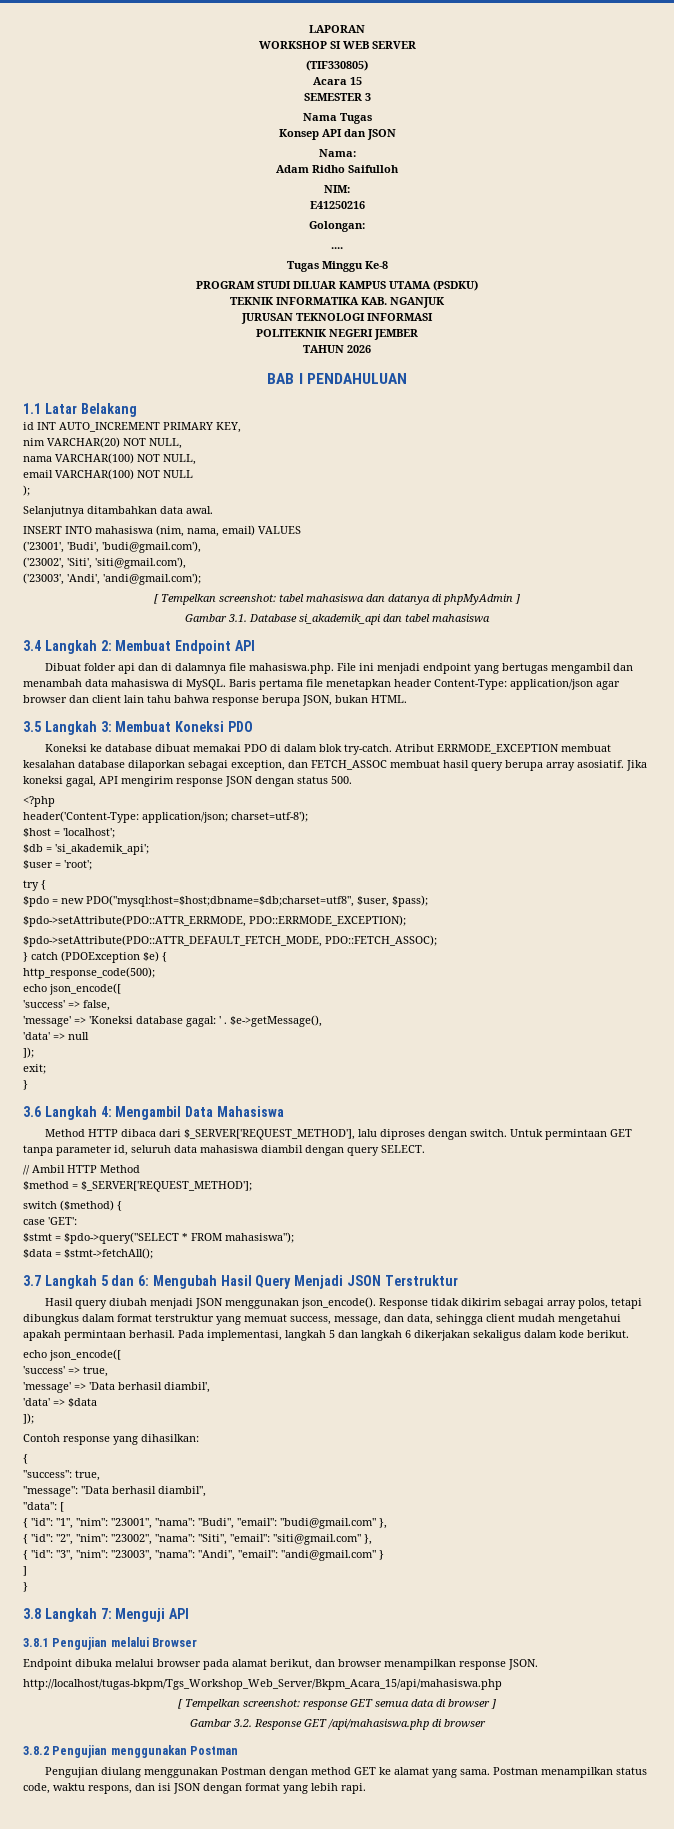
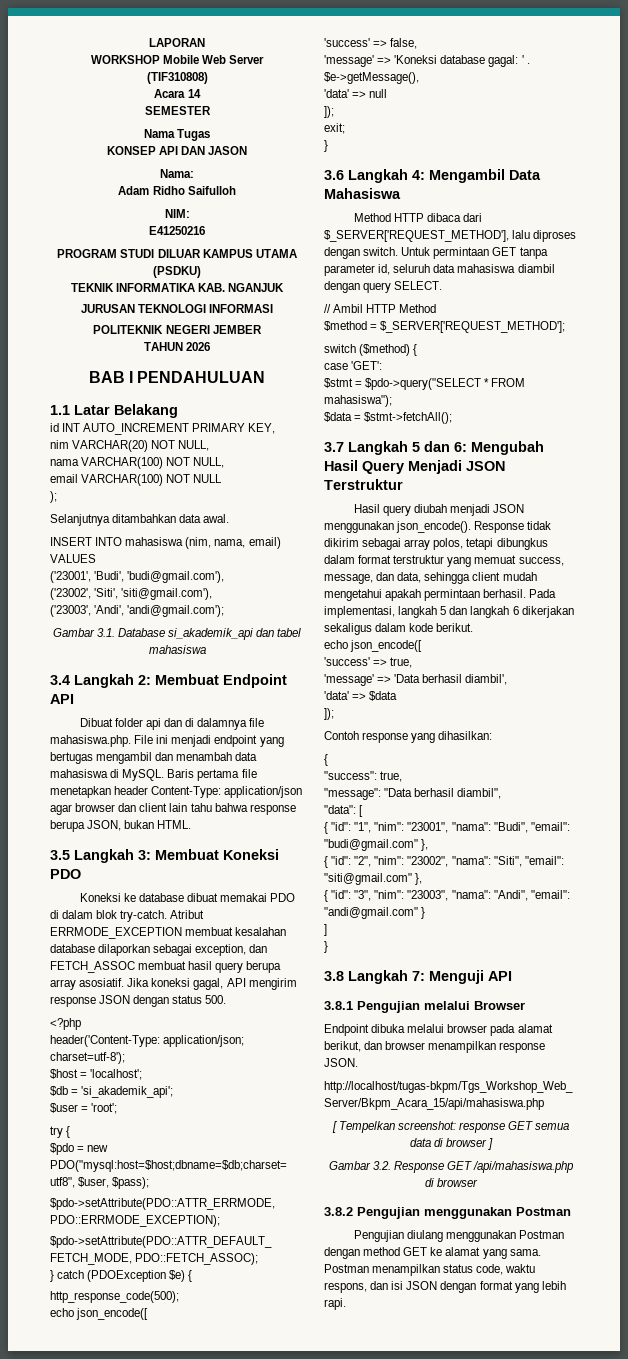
[329,41,416,49] [306,60,368,71] SI WEB SERVER // (TIF330805) -> [162,55,265,64] [146,72,208,84] Mobile Web Server // (TIF310808)
[349,77,362,85] 15 -> [187,89,201,98] 14
[364,93,371,101] 3 -> (211, 110) none
[278,129,396,140] Konsep API dan JSON -> [106,146,248,155] KONSEP API DAN JASON
[309,221,365,232] [331,247,343,249] [286,261,388,272] // Golongan: // .... // Tugas Minggu Ke-8 -> (205, 230) none
[154,594,520,605] // [ Tempelkan screenshot: tabel mahasiswa dan datanya di phpMyAdmin ] -> (225, 611) none

